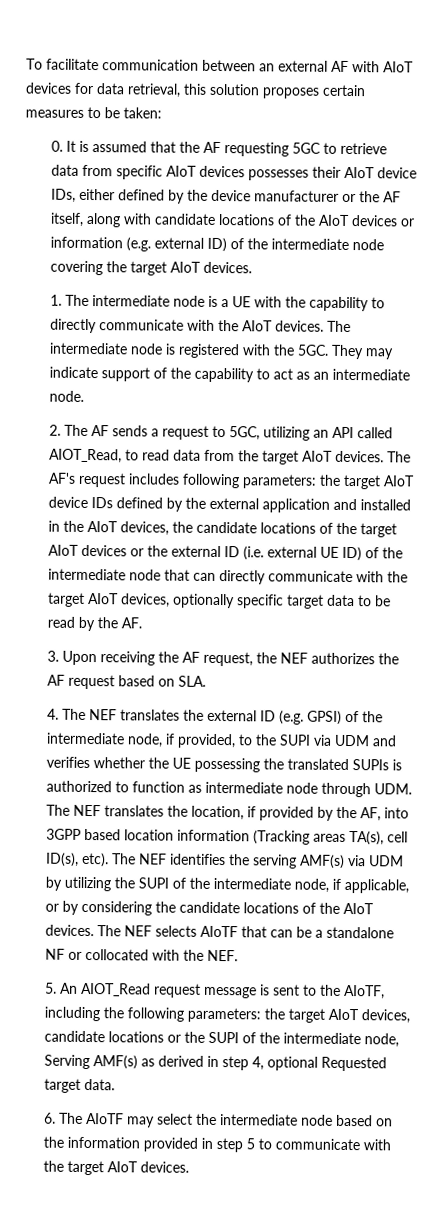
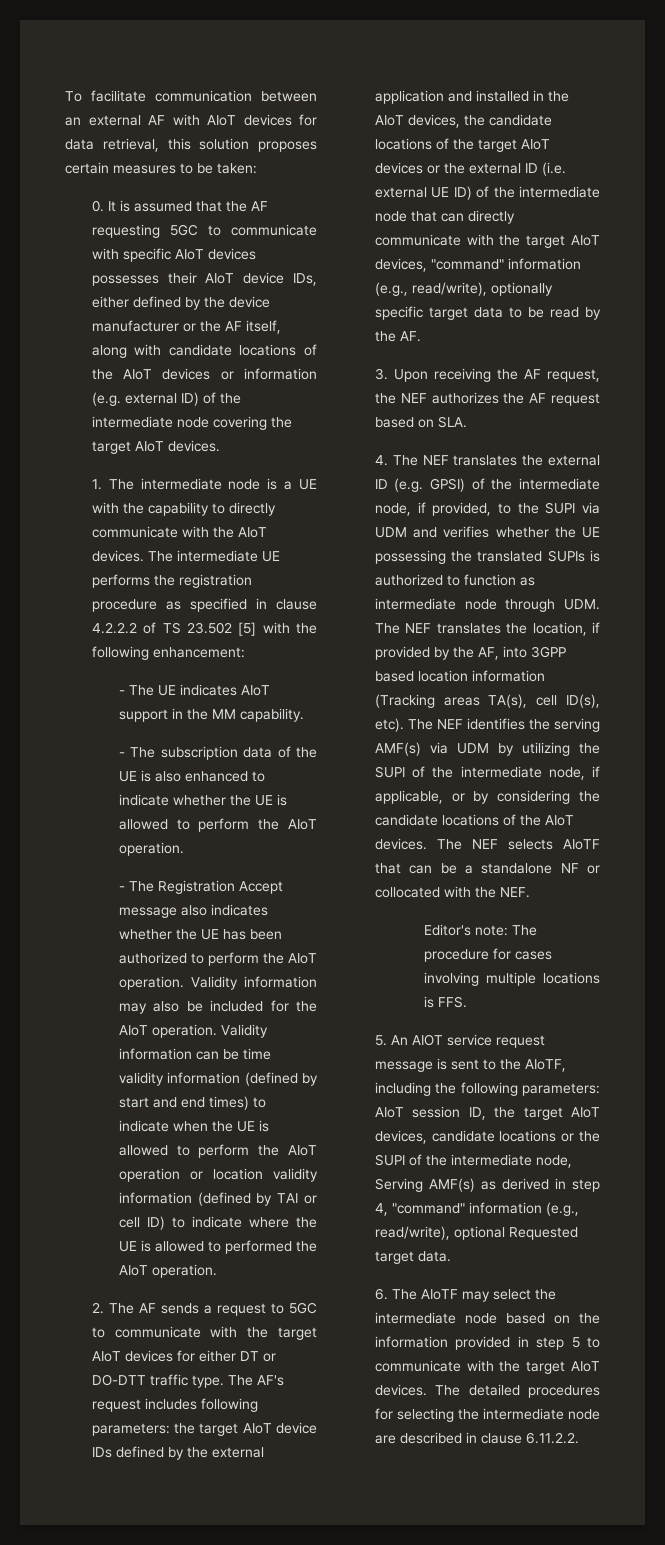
[340,142,388,155] [51,164,114,177] retrieve data from -> [230,224,317,236] [91,248,119,260] communicate with
[130,343,395,360] [49,366,411,383] [49,390,85,402] node is registered with the 5GC. They may indicate support of the capability to act as an intermediate node. -> [261,551,280,562] [91,574,252,588] [91,598,317,612] [91,622,317,636] [91,646,245,660] [118,684,270,696] [118,708,304,722] [118,746,317,760] [118,770,265,782] [118,794,287,806] [118,818,317,832] [118,842,184,856] [118,880,283,894] [118,904,268,918] [118,929,282,940] [118,952,317,966] [118,976,317,990] [118,1000,317,1014] [118,1024,268,1038] [118,1048,271,1060] [118,1072,318,1086] [118,1096,266,1110] [118,1120,269,1132] [118,1144,317,1158] [118,1168,318,1182] [118,1192,317,1206] [118,1216,317,1230] [118,1240,317,1254] [118,1264,217,1278] UE performs the registration procedure as specified in clause 4.2.2.2 of TS 23.502 [5] with the following enhancement: // - The UE indicates AIoT support in the MM capability. // - The subscription data of the UE is also enhanced to indicate whether the UE is allowed to perform the AIoT operation. // - The Registration Accept message also indicates whether the UE has been authorized to perform the AIoT operation. Validity information may also be included for the AIoT operation. Validity information can be time validity information (defined by start and end times) to indicate when the UE is allowed to perform the AIoT operation or location validity information (defined by TAI or cell ID) to indicate where the UE is allowed to performed the AIoT operation.
[229,426,394,441] [49,448,385,465] 5GC, utilizing an API called AIOT_Read, to read data from the target AIoT devices. -> [289,1302,317,1314] [91,1326,317,1340] [91,1350,276,1362] [91,1374,224,1388] 5GC to communicate with the target AIoT devices for either DT or DO-DTT traffic type.
(171, 600) none -> [430,258,581,270] [374,282,487,296] "command" information (e.g., read/write),
(239, 955) none -> [423,924,537,936] [423,948,552,962] [423,972,600,986] [423,996,467,1008] // Editor's note: The procedure for cases involving multiple locations is FFS.
[81,982,152,997] AIOT_Read -> [411,1034,492,1046] AIOT service
(262, 1015) none -> [374,1106,486,1120] AIoT session ID,
(265, 1063) none -> [391,1202,579,1216] [374,1226,450,1240] "command" information (e.g., read/write),
(190, 1167) none -> [435,1384,600,1398] [374,1408,600,1422] [374,1432,579,1444] The detailed procedures for selecting the intermediate node are described in clause 6.11.2.2.

